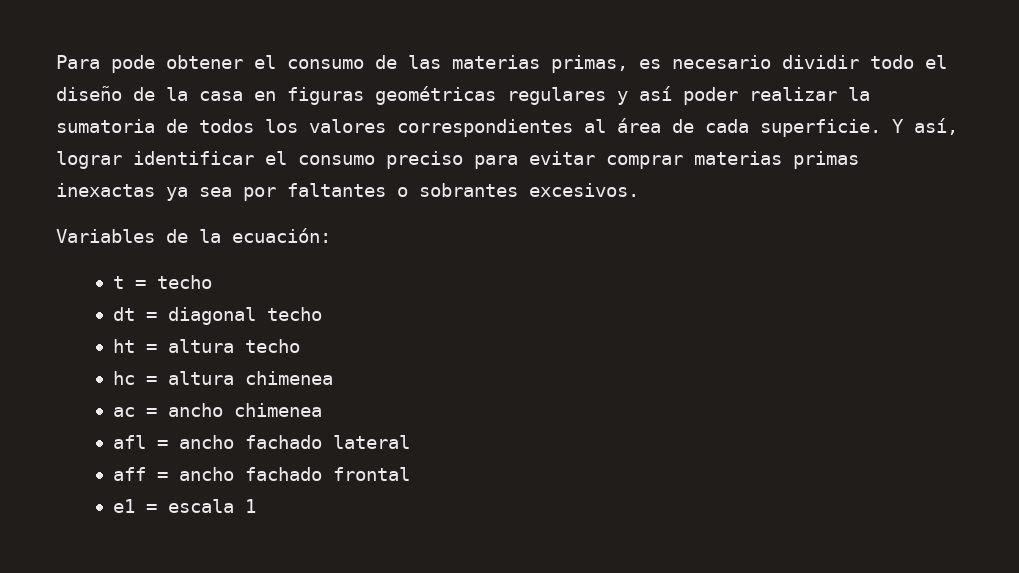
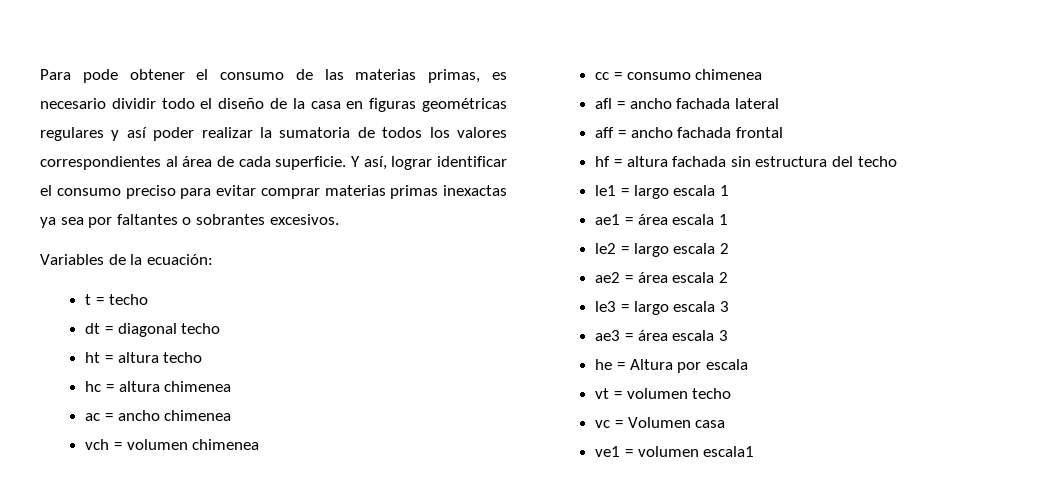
(323, 410) none -> [85,439,260,450] [595,69,763,80] // vch = volumen chimenea // cc = consumo chimenea
[245,435,323,449] fachado -> [676,98,731,109] fachada
[245,467,323,481] fachado -> [677,127,732,138] fachada
[113,499,257,513] e1 = escala 1 -> [595,156,897,167] [595,185,729,199] [595,214,728,225] [595,243,729,257] [595,272,728,283] [595,301,729,315] [595,330,728,341] [595,359,748,373] [595,388,732,399] [595,417,726,428] [595,446,755,457] hf = altura fachada sin estructura del techo // le1 = largo escala 1 // ae1 = área escala 1 // le2 = largo escala 2 // ae2 = área escala 2 // le3 = largo escala 3 // ae3 = área escala 3 // he = Altura por escala // vt = volumen techo // vc = Volumen casa // ve1 = volumen escala1

